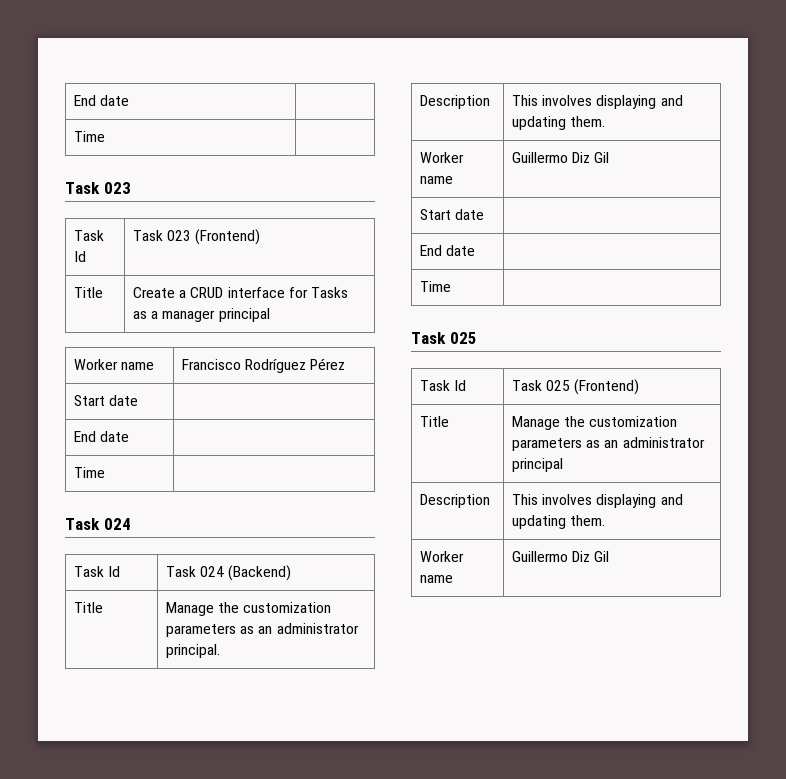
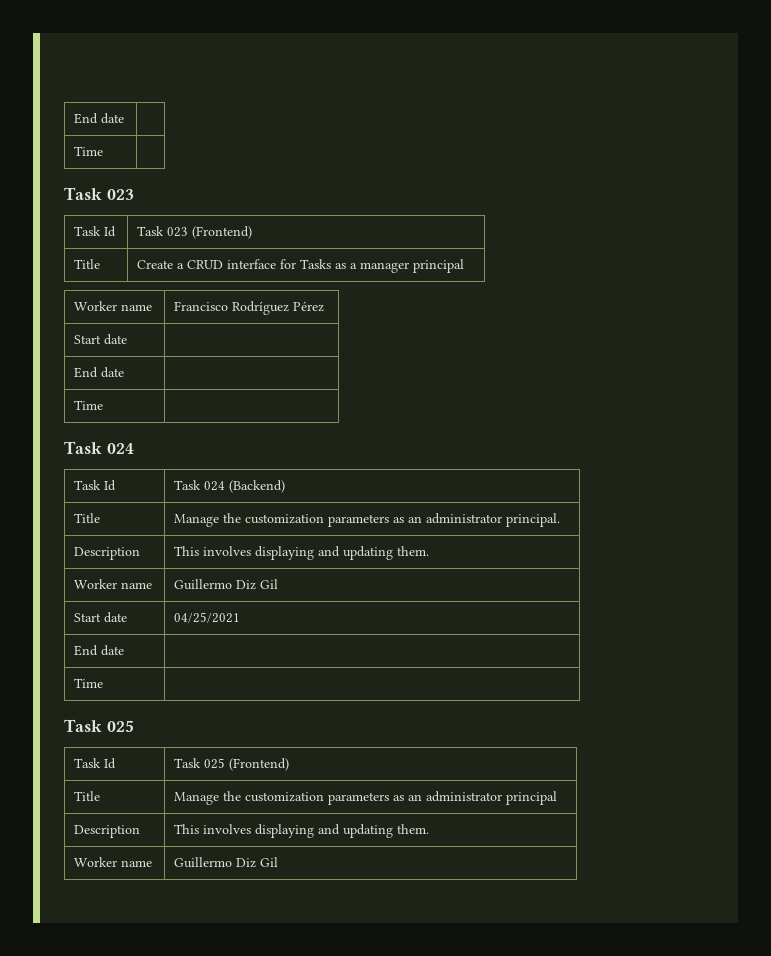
(485, 214) none -> [174,612,241,623] 04/25/2021

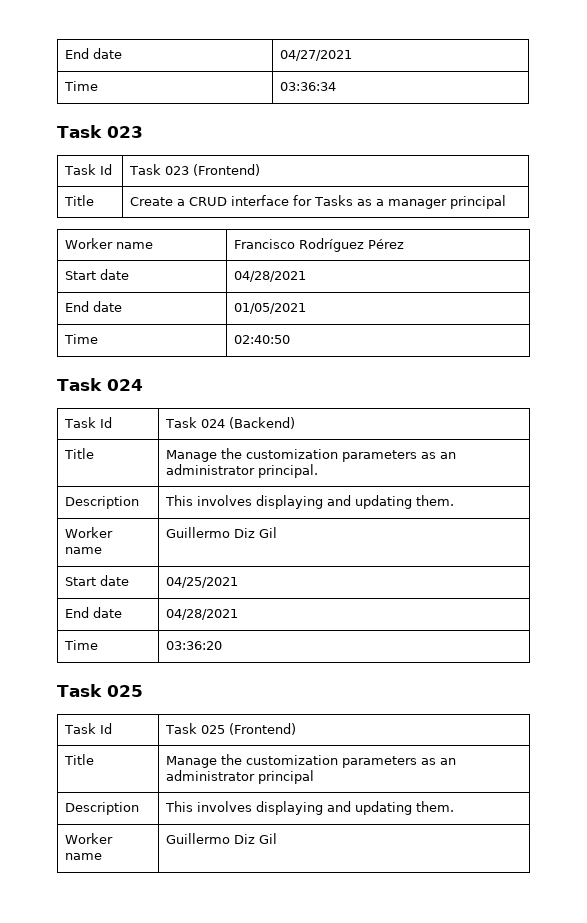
[74,113,125,124] [74,146,104,156] End date | // Time | -> [64,48,122,59] [279,50,352,61] [63,81,98,91] [279,82,336,91] End date | 04/27/2021 // Time | 03:36:34
[74,367,125,378] [74,400,104,410] // End date | // Time | -> [233,271,306,282] [64,301,122,312] [233,303,306,314] [63,334,98,344] [233,335,290,344] 04/28/2021 // End date | 01/05/2021 // Time | 02:40:50
[74,678,104,688] // Time | -> [165,609,238,620] [63,640,98,650] [165,641,222,650] 04/28/2021 // Time | 03:36:20

